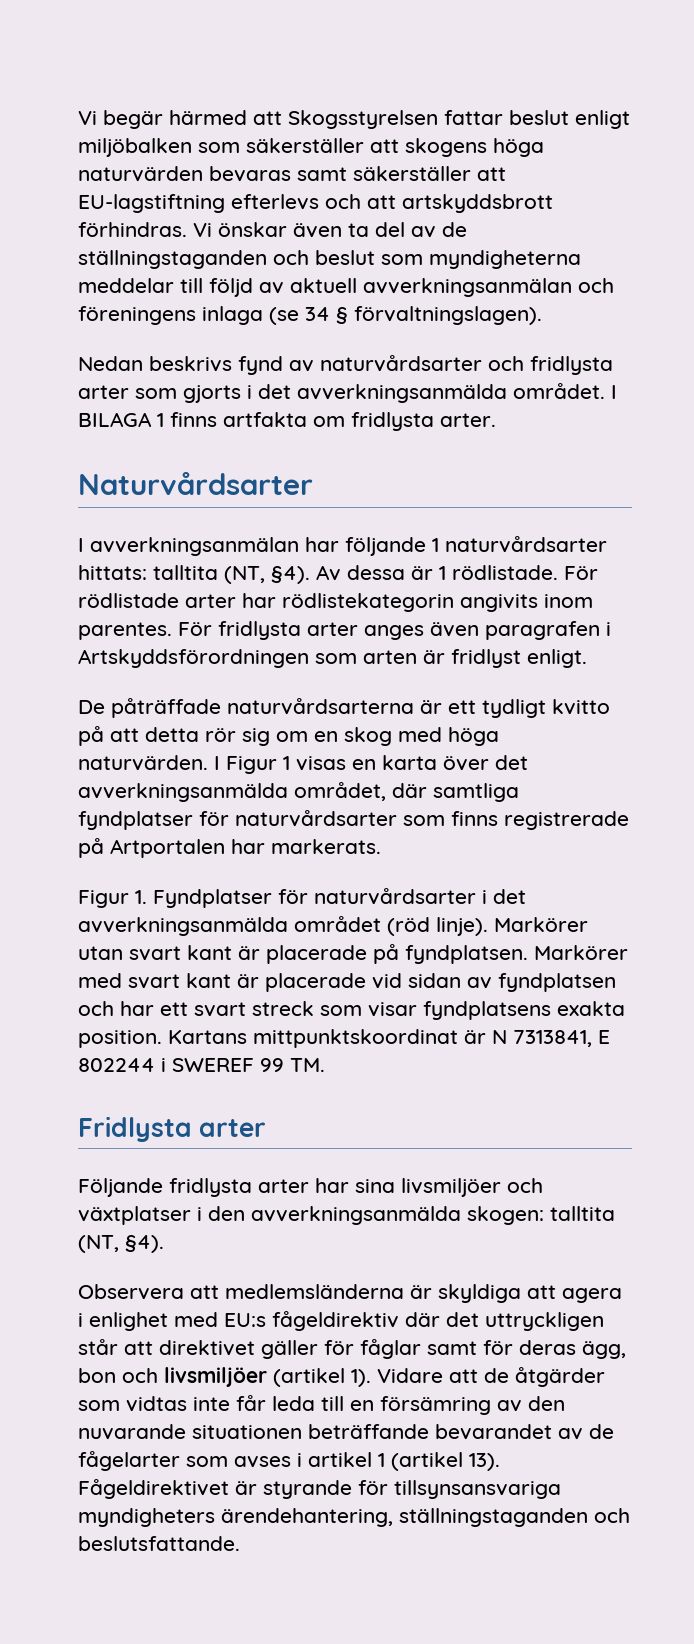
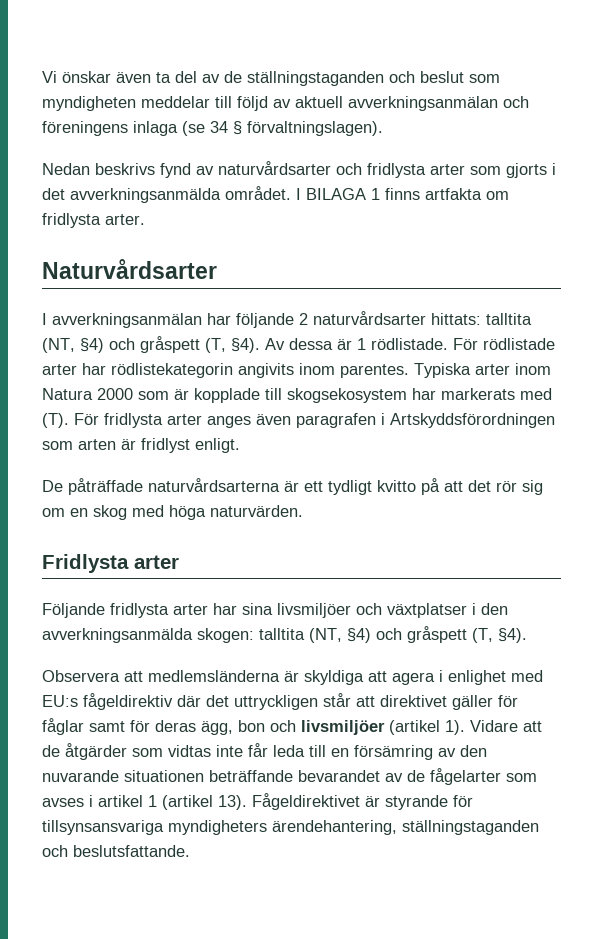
[78,110,630,129] [78,138,544,157] [78,166,506,182] [78,194,553,213] [78,222,212,237] Vi begär härmed att Skogsstyrelsen fattar beslut enligt miljöbalken som säkerställer att skogens höga naturvärden bevaras samt säkerställer att EU-lagstiftning efterlevs och att artskyddsbrott förhindras. Vi -> [42,71,57,83] Vi
[429,250,581,269] myndigheterna -> [42,96,136,111] myndigheten
[432,538,439,552] 1 -> [299,313,308,325] 2
(265, 575) none -> [80,336,226,353] §4) och gråspett (T,
(172, 631) none -> [414,363,551,378] [42,388,552,403] [42,413,69,428] Typiska arter inom Natura 2000 som är kopplade till skogsekosystem har markerats med (T).
[145,727,199,742] detta -> [468,480,491,492] det
[214,755,528,774] [78,782,519,802] [78,810,629,830] [78,838,381,858] [78,888,526,908] [78,916,588,936] [78,944,628,964] [78,973,616,992] [78,1001,625,1020] [78,1029,610,1048] [78,1058,325,1072] I Figur 1 visas en karta över det avverkningsanmälda området, där samtliga fyndplatser för naturvårdsarter som finns registrerade på Artportalen har markerats. // Figur 1. Fyndplatser för naturvårdsarter i det avverkningsanmälda området (röd linje). Markörer utan svart kant är placerade på fyndplatsen. Markörer med svart kant är placerade vid sidan av fyndplatsen och har ett svart streck som visar fyndplatsens exakta position. Kartans mittpunktskoordinat är N 7313841, E 802244 i SWEREF 99 TM. -> (303, 511) none
(119, 1244) none -> [347,626,493,643] §4) och gråspett (T,

